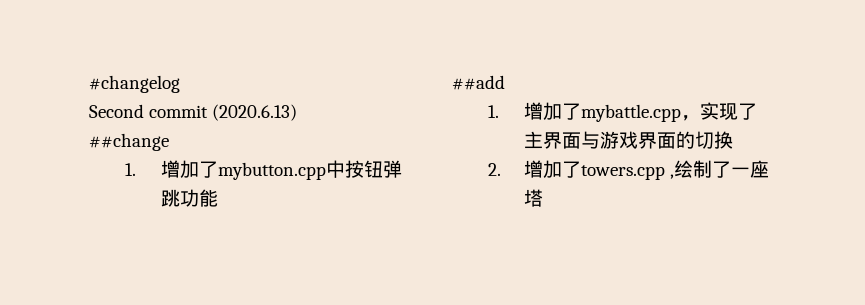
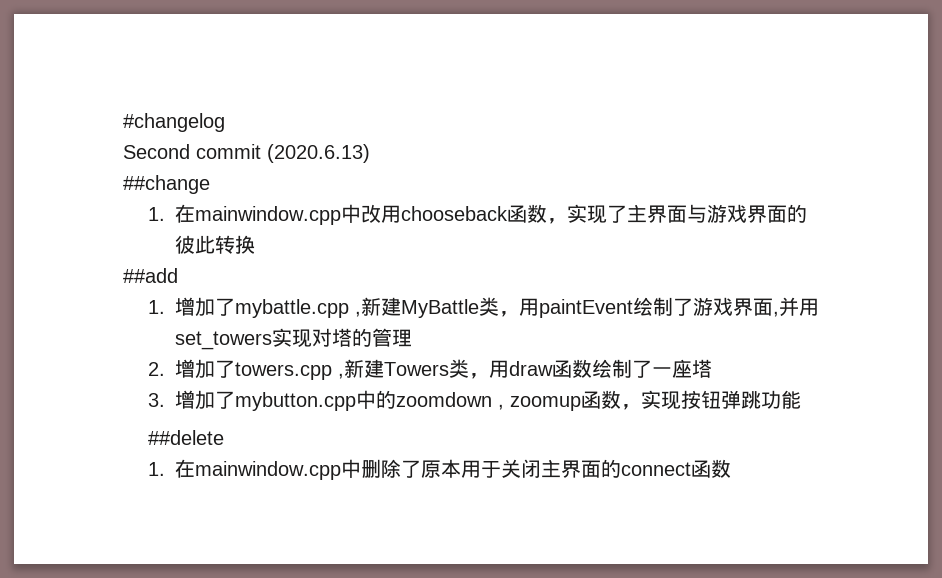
[161,160,403,180] [161,189,219,207] [452,75,505,90] [488,102,682,122] 增加了mybutton.cpp中按钮弹跳功能 // ##add // 1.增加了mybattle.cpp -> [174,204,547,225] 在mainwindow.cpp中改用chooseback函数
[695,131,715,149] 切 -> [174,235,235,254] 彼此转
(734, 140) none -> [123,268,178,283] [147,297,819,318] [174,328,412,350] // ##add // 1.增加了mybattle.cpp ,新建MyBattle类，用paintEvent绘制了游戏界面,并用set_towers实现对塔的管理
[674,160,770,178] [524,189,544,207] 绘制了一座塔 -> [343,359,712,379] [147,390,801,411] [147,430,224,445] [147,459,731,480] 新建Towers类，用draw函数绘制了一座塔 // 3.增加了mybutton.cpp中的zoomdown , zoomup函数，实现按钮弹跳功能 // ##delete // 1.在mainwindow.cpp中删除了原本用于关闭主界面的connect函数

